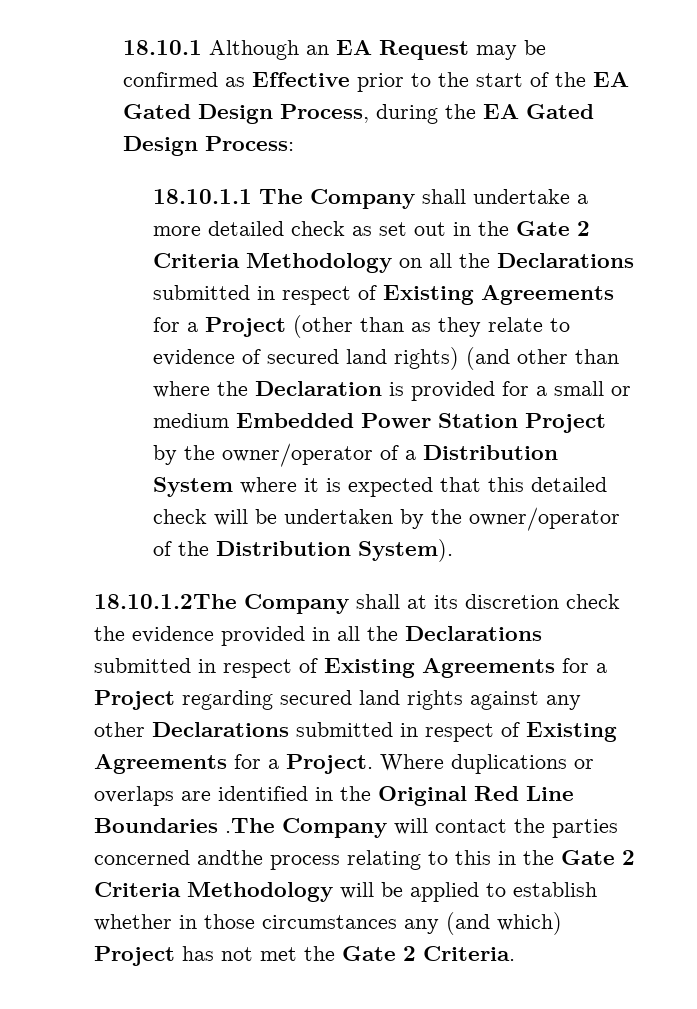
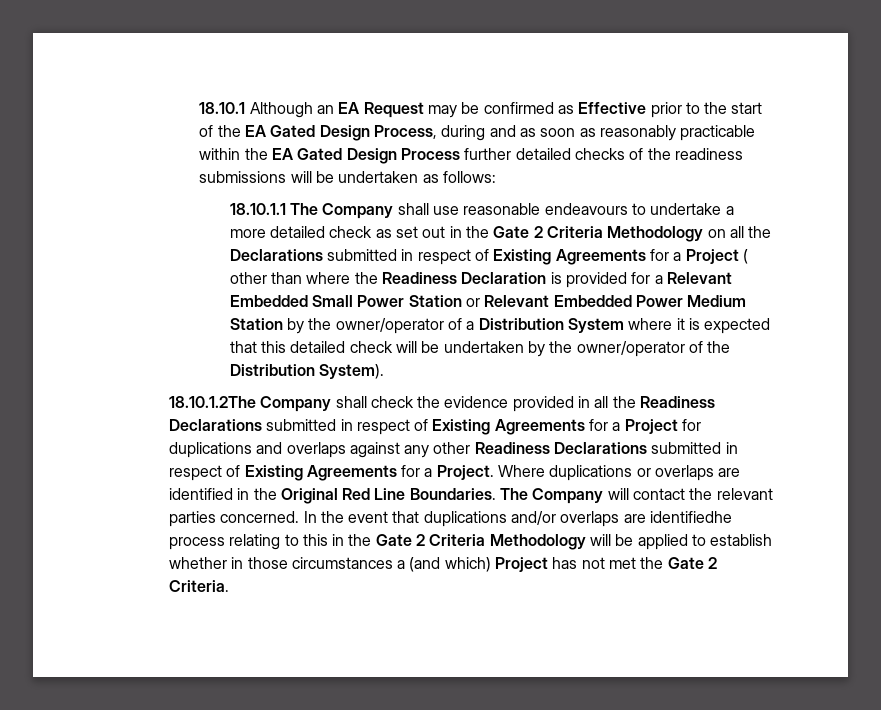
[445,104,595,119] [123,136,295,156] the EA Gated Design Process: -> [489,125,756,141] [199,148,743,164] [199,171,496,183] and as soon as reasonably practicable within the EA Gated Design Process further detailed checks of the readiness submissions will be undertaken as follows:
(466, 196) none -> [433,203,646,215] use reasonable endeavours to
[292,315,570,338] [152,347,510,370] (other than as they relate to evidence of secured land rights) (and -> [742,249,748,264] (
(248, 388) none -> [382,272,458,284] Readiness
[553,381,631,396] [152,413,606,433] small or medium Embedded Power Station Project -> [666,272,732,284] [229,295,747,307] [229,318,283,330] Relevant Embedded Small Power Station or Relevant Embedded Power Medium Station
[407,594,560,609] at its discretion -> (367, 402) none
(399, 633) none -> [640,396,716,408] Readiness
[182,690,464,710] regarding secured land rights -> [682,419,702,431] [168,442,346,458] for duplications and overlaps
(146, 729) none -> [474,442,550,454] Readiness
[94,818,276,833] Boundaries .The -> [409,488,529,500] Boundaries. The
[552,819,619,838] [94,850,264,865] parties concerned andthe -> [716,488,773,500] [168,511,733,527] relevant parties concerned. In the event that duplications and/or overlaps are identifiedhe
[404,919,440,934] any -> [397,560,406,569] a

